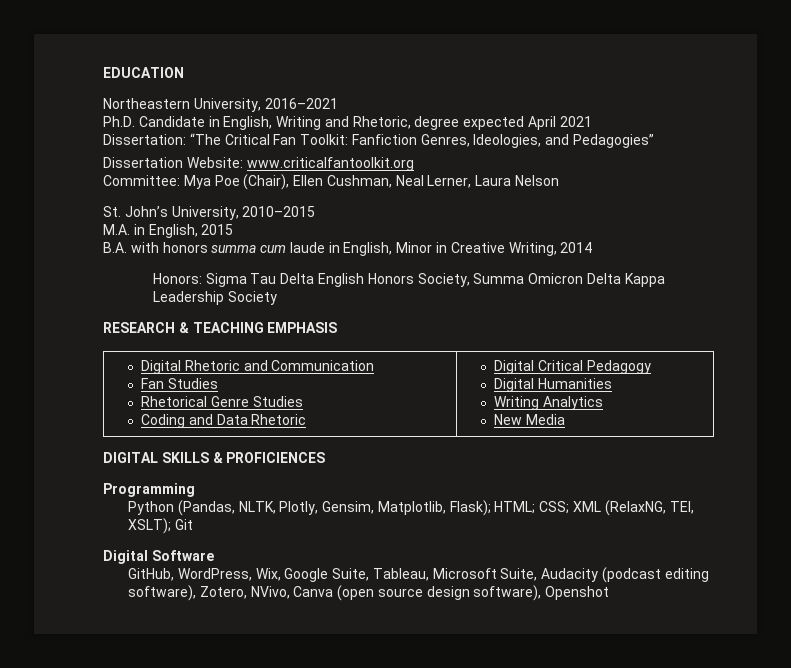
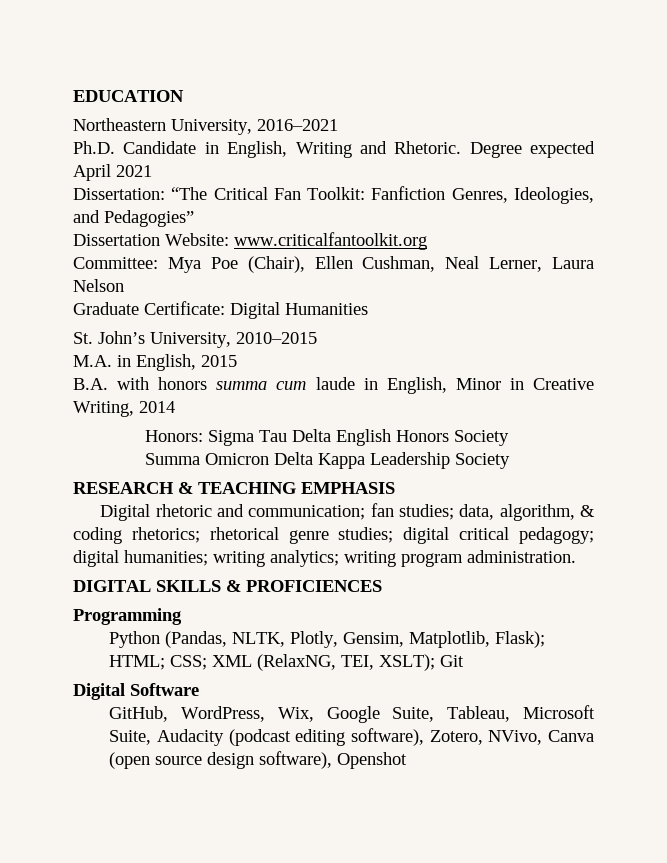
[352,116,460,130] Rhetoric, degree -> [394,141,522,158] Rhetoric. Degree
(560, 180) none -> [73,301,368,319] // Graduate Certificate: Digital Humanities
[417,273,470,287] Society, -> [454,430,510,446] Society //
[140,360,375,374] [140,378,218,389] [140,396,303,407] [140,414,307,428] [493,360,651,374] [493,378,612,392] [493,396,603,410] [493,414,565,425] // Digital Rhetoric and Communication // Fan Studies // Rhetorical Genre Studies // Coding and Data Rhetoric | Digital Critical Pedagogy // Digital Humanities // Writing Analytics // New Media -> [100,503,595,521] [73,527,594,544] [73,550,576,567] // Digital rhetoric and communication; fan studies; data, algorithm, & coding rhetorics; rhetorical genre studies; digital critical pedagogy; digital humanities; writing analytics; writing program administration.

